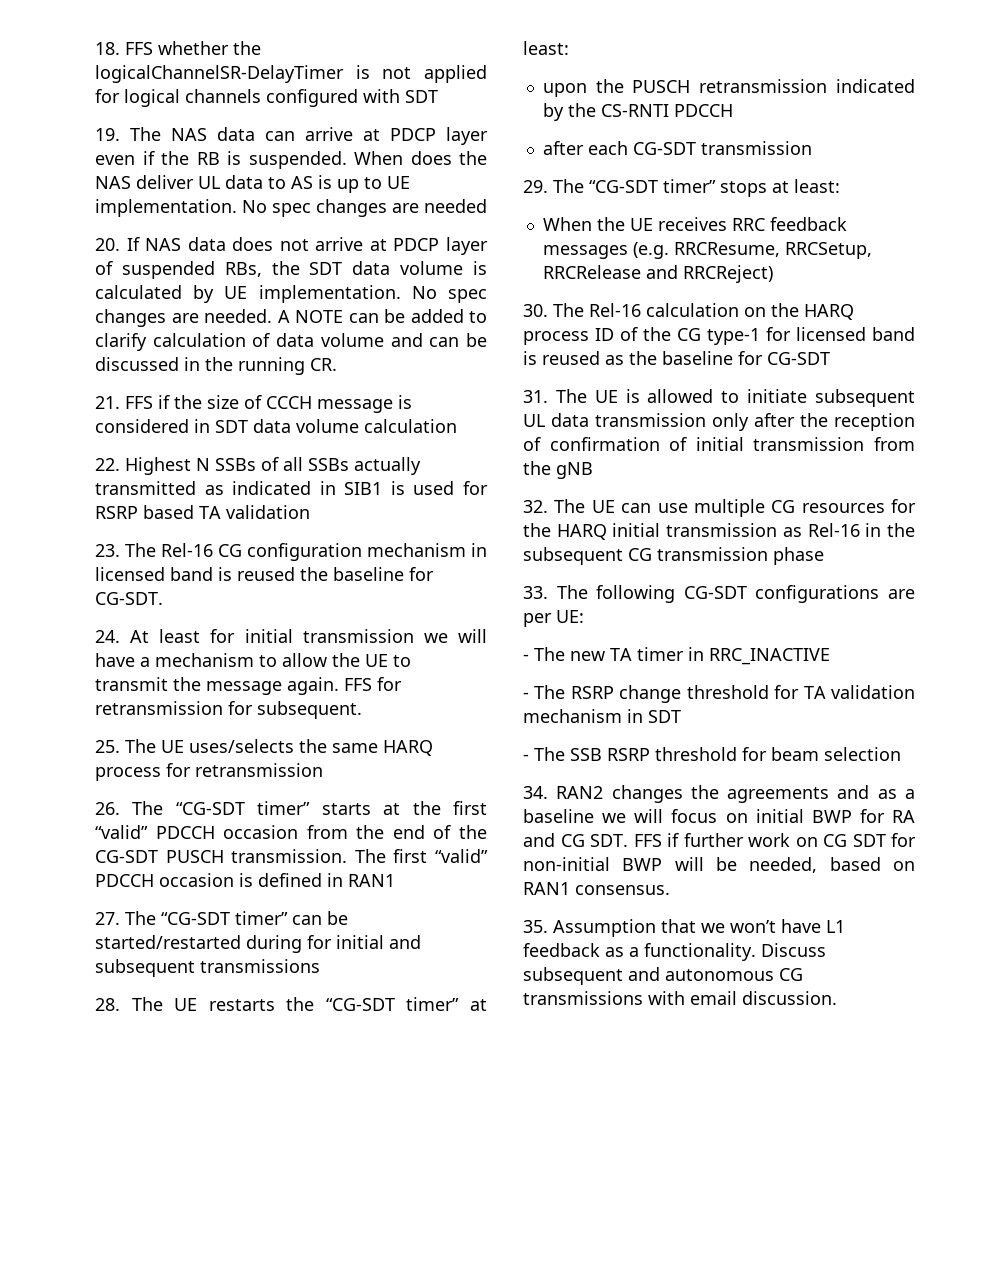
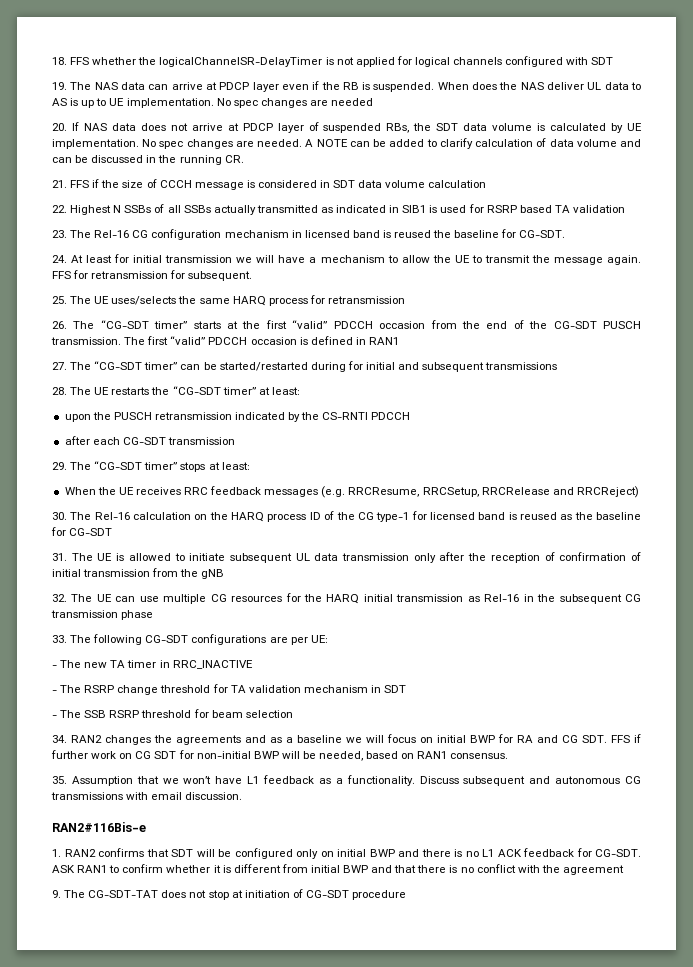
(837, 998) none -> [52,822,146,832] [52,848,641,859] [52,864,624,875] [52,889,407,900] // RAN2#116Bis-e // 1. RAN2 confirms that SDT will be configured only on initial BWP and there is no L1 ACK feedback for CG-SDT. ASK RAN1 to confirm whether it is different from initial BWP and that there is no conflict with the agreement // 9. The CG-SDT-TAT does not stop at initiation of CG-SDT procedure

